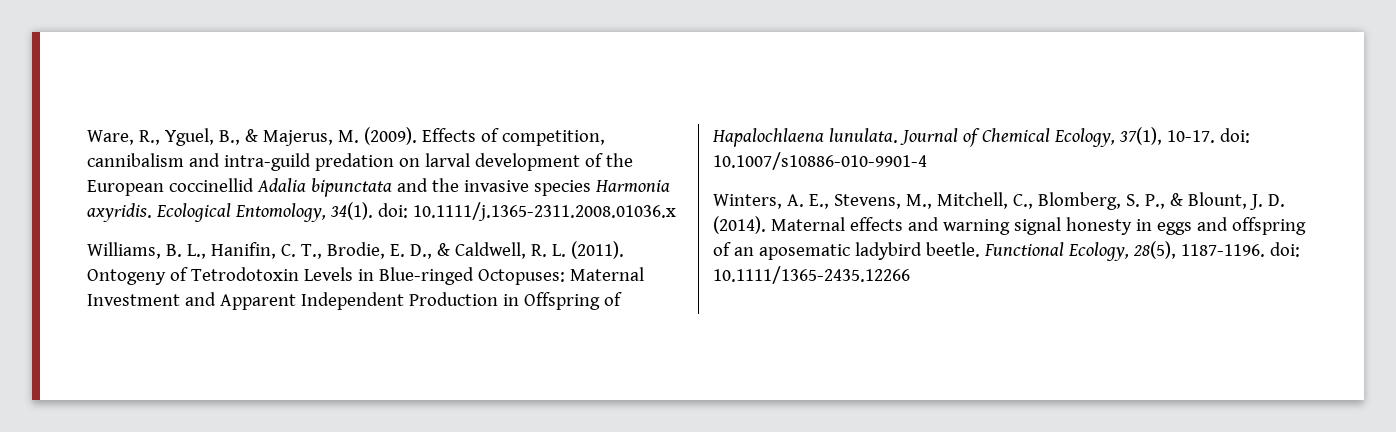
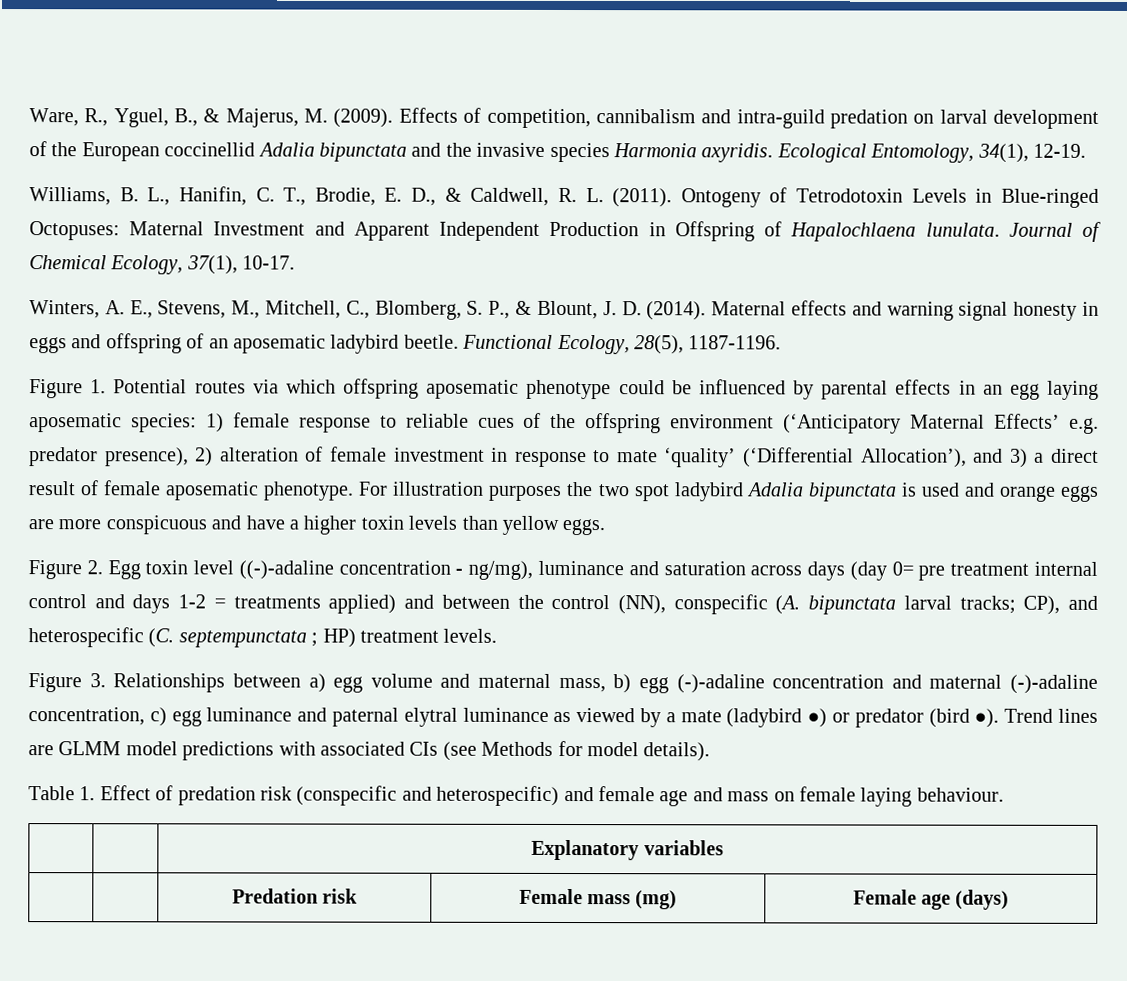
[329,202,676,221] 34(1). doi: 10.1111/j.1365-2311.2008.01036.x -> [977,143,1086,163] 34(1), 12-19.
[1219,128,1250,143] [713,152,927,170] doi: 10.1007/s10886-010-9901-4 -> (296, 262) none
[1269,242,1300,257] [713,266,910,284] doi: 10.1111/1365-2435.12266 -> [29,378,1099,400] [29,412,1099,434] [29,446,1099,468] [28,480,1099,502] [28,515,606,536] [28,560,1099,581] [28,594,1098,615] [28,627,498,648] [28,673,1098,694] [28,707,1098,728] [28,740,711,762] [28,785,1004,807] [531,839,724,861] [231,888,359,904] [518,888,678,910] [852,889,1010,910] // Figure 1. Potential routes via which offspring aposematic phenotype could be influenced by parental effects in an egg laying aposematic species: 1) female response to reliable cues of the offspring environment (‘Anticipatory Maternal Effects’ e.g. predator presence), 2) alteration of female investment in response to mate ‘quality’ (‘Differential Allocation’), and 3) a direct result of female aposematic phenotype. For illustration purposes the two spot ladybird Adalia bipunctata is used and orange eggs are more conspicuous and have a higher toxin levels than yellow eggs. // Figure 2. Egg toxin level ((-)-adaline concentration - ng/mg), luminance and saturation across days (day 0= pre treatment internal control and days 1-2 = treatments applied) and between the control (NN), conspecific (A. bipunctata larval tracks; CP), and heterospecific (C. septempunctata ; HP) treatment levels. // Figure 3. Relationships between a) egg volume and maternal mass, b) egg (-)-adaline concentration and maternal (-)-adaline concentration, c) egg luminance and paternal elytral luminance as viewed by a mate (ladybird ●) or predator (bird ●). Trend lines are GLMM model predictions with associated CIs (see Methods for model details). // Table 1. Effect of predation risk (conspecific and heterospecific) and female age and mass on female laying behaviour. // | | Explanatory variables // | | Predation risk | Female mass (mg) | Female age (days)

